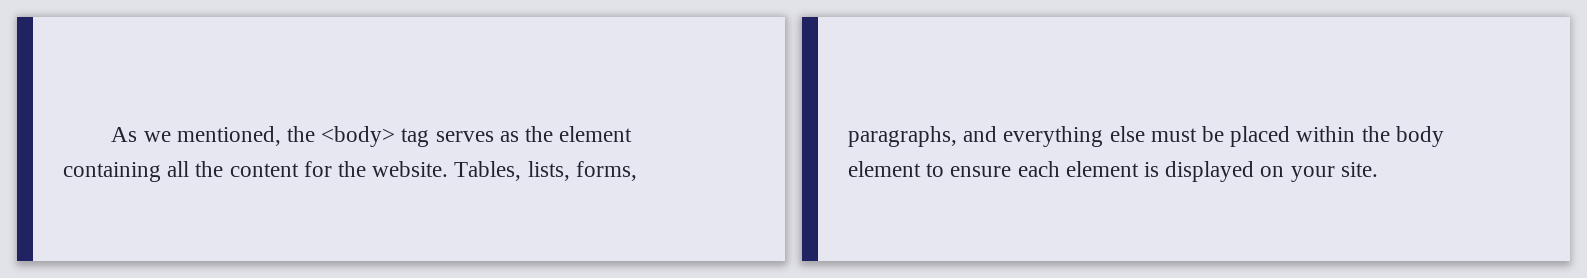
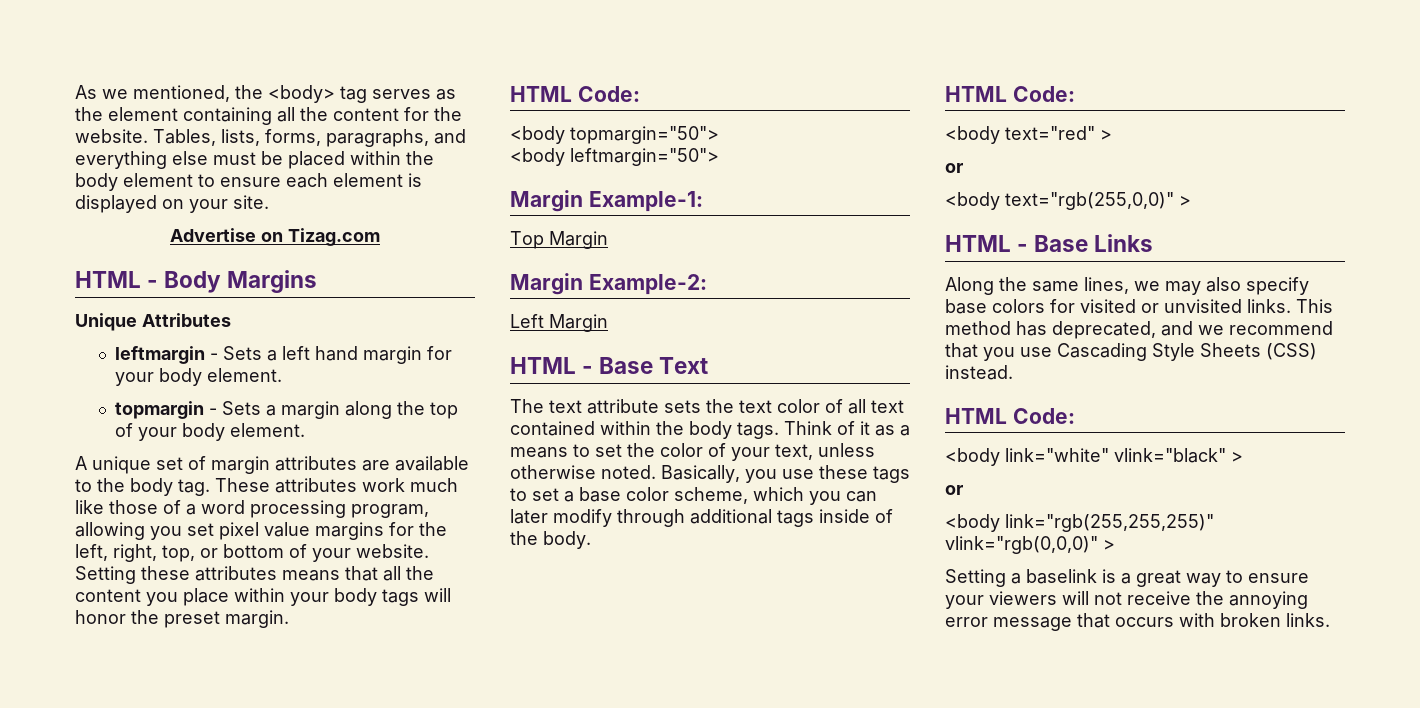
(1378, 169) none -> [170,228,380,246] [75,270,318,293] [75,313,231,331] [114,346,452,364] [114,368,282,386] [114,401,458,419] [114,423,305,441] [75,456,469,474] [75,478,458,496] [75,500,429,518] [75,522,447,540] [75,544,429,562] [75,566,434,584] [75,588,451,606] [75,610,289,628] [510,86,640,102] [510,126,719,144] [510,148,719,166] [510,190,703,212] [510,231,608,249] [510,273,707,295] [510,314,608,332] [510,357,709,374] [510,399,904,414] [510,421,910,439] [510,443,875,461] [510,465,910,483] [510,487,877,505] [510,509,893,527] [510,531,591,549] [945,86,1075,102] [945,126,1112,144] [945,163,963,173] [945,192,1191,210] [945,234,1154,252] [945,277,1309,295] [945,299,1333,314] [945,321,1333,339] [945,343,1317,361] [945,365,1013,380] [945,408,1075,424] [945,448,1243,466] [945,485,963,495] [945,514,1214,532] [945,536,1115,554] [945,569,1309,587] [945,591,1308,609] [945,613,1330,631] // Advertise on Tizag.com // HTML - Body Margins // Unique Attributes // leftmargin - Sets a left hand margin for your body element. // topmargin - Sets a margin along the top of your body element. // A unique set of margin attributes are available to the body tag. These attributes work much like those of a word processing program, allowing you set pixel value margins for the left, right, top, or bottom of your website. Setting these attributes means that all the content you place within your body tags will honor the preset margin. // HTML Code: // <body topmargin="50"> // <body leftmargin="50"> // Margin Example-1: // Top Margin // Margin Example-2: // Left Margin // HTML - Base Text // The text attribute sets the text color of all text contained within the body tags. Think of it as a means to set the color of your text, unless otherwise noted. Basically, you use these tags to set a base color scheme, which you can later modify through additional tags inside of the body. // HTML Code: // <body text="red" > // or // <body text="rgb(255,0,0)" > // HTML - Base Links // Along the same lines, we may also specify base colors for visited or unvisited links. This method has deprecated, and we recommend that you use Cascading Style Sheets (CSS) instead. // HTML Code: // <body link="white" vlink="black" > // or // <body link="rgb(255,255,255)" vlink="rgb(0,0,0)" > // Setting a baselink is a great way to ensure your viewers will not receive the annoying error message that occurs with broken links.

